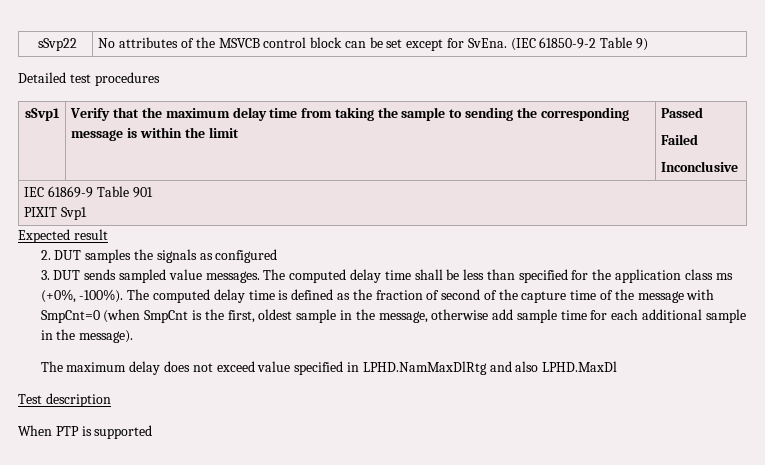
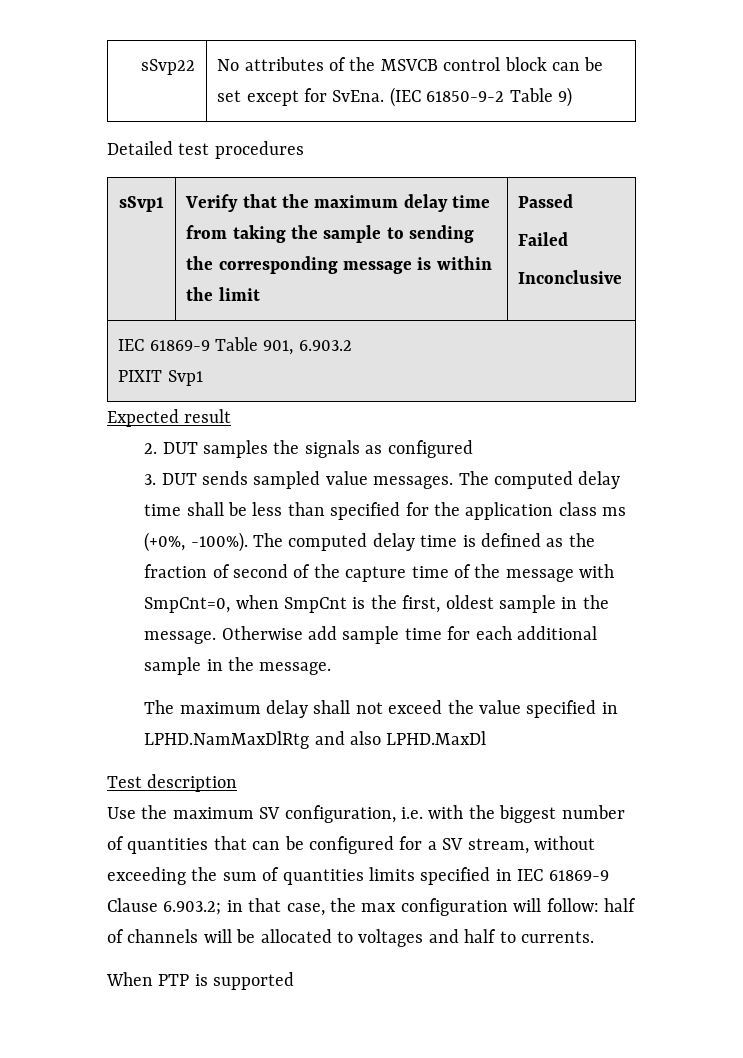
[132,187,153,198] 901 -> [263,340,352,355] 901, 6.903.2
[40,309,141,323] SmpCnt=0 (when -> [144,595,279,613] SmpCnt=0, when
[378,309,489,323] message, otherwise -> [144,626,303,644] message. Otherwise
[79,330,134,343] message). -> [259,662,332,675] message.
[164,361,191,372] does -> [313,700,351,714] shall
(255, 366) none -> [447,700,474,714] the
(111, 400) none -> [107,805,625,823] [107,836,595,854] [107,867,609,885] [107,898,636,916] [107,929,594,947] // Use the maximum SV configuration, i.e. with the biggest number of quantities that can be configured for a SV stream, without exceeding the sum of quantities limits specified in IEC 61869-9 Clause 6.903.2; in that case, the max configuration will follow: half of channels will be allocated to voltages and half to currents.

